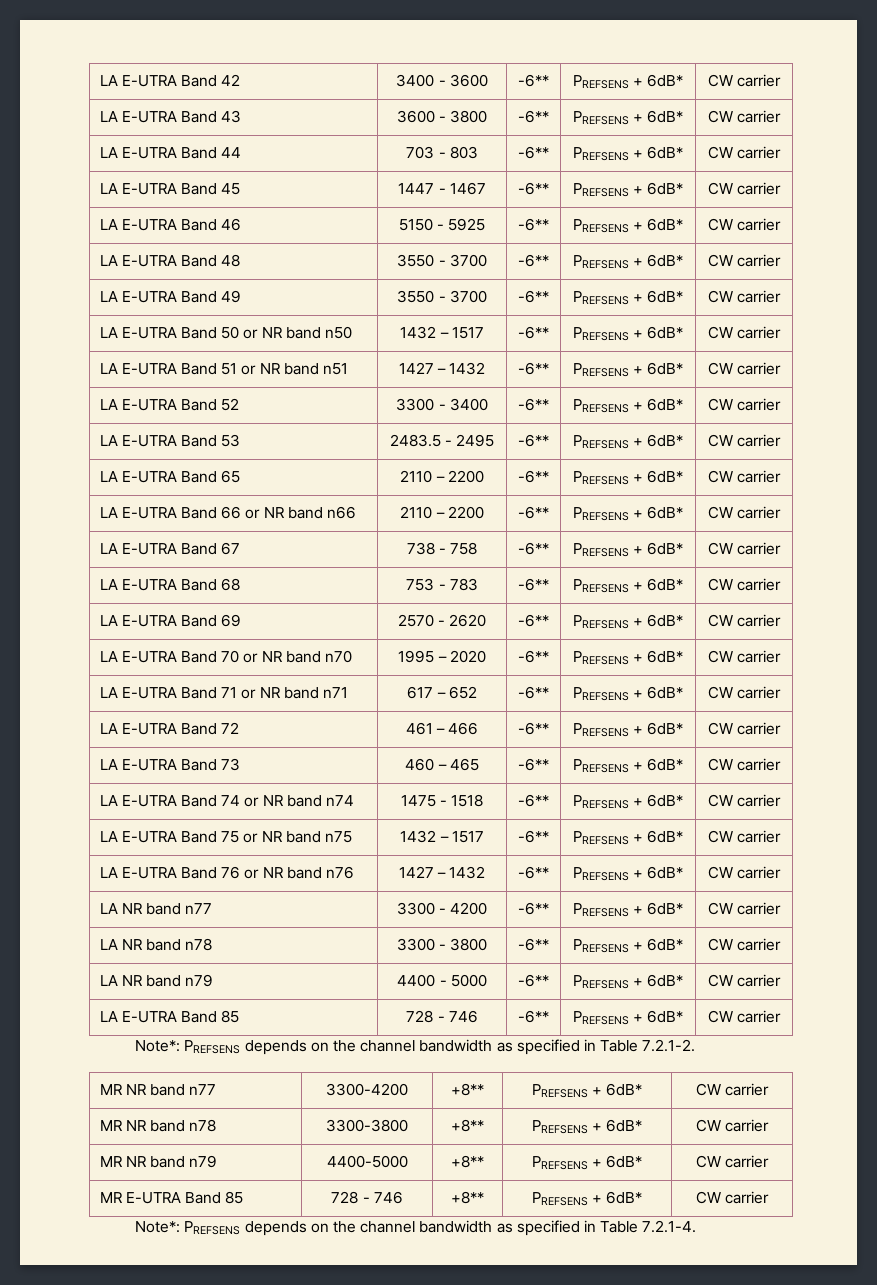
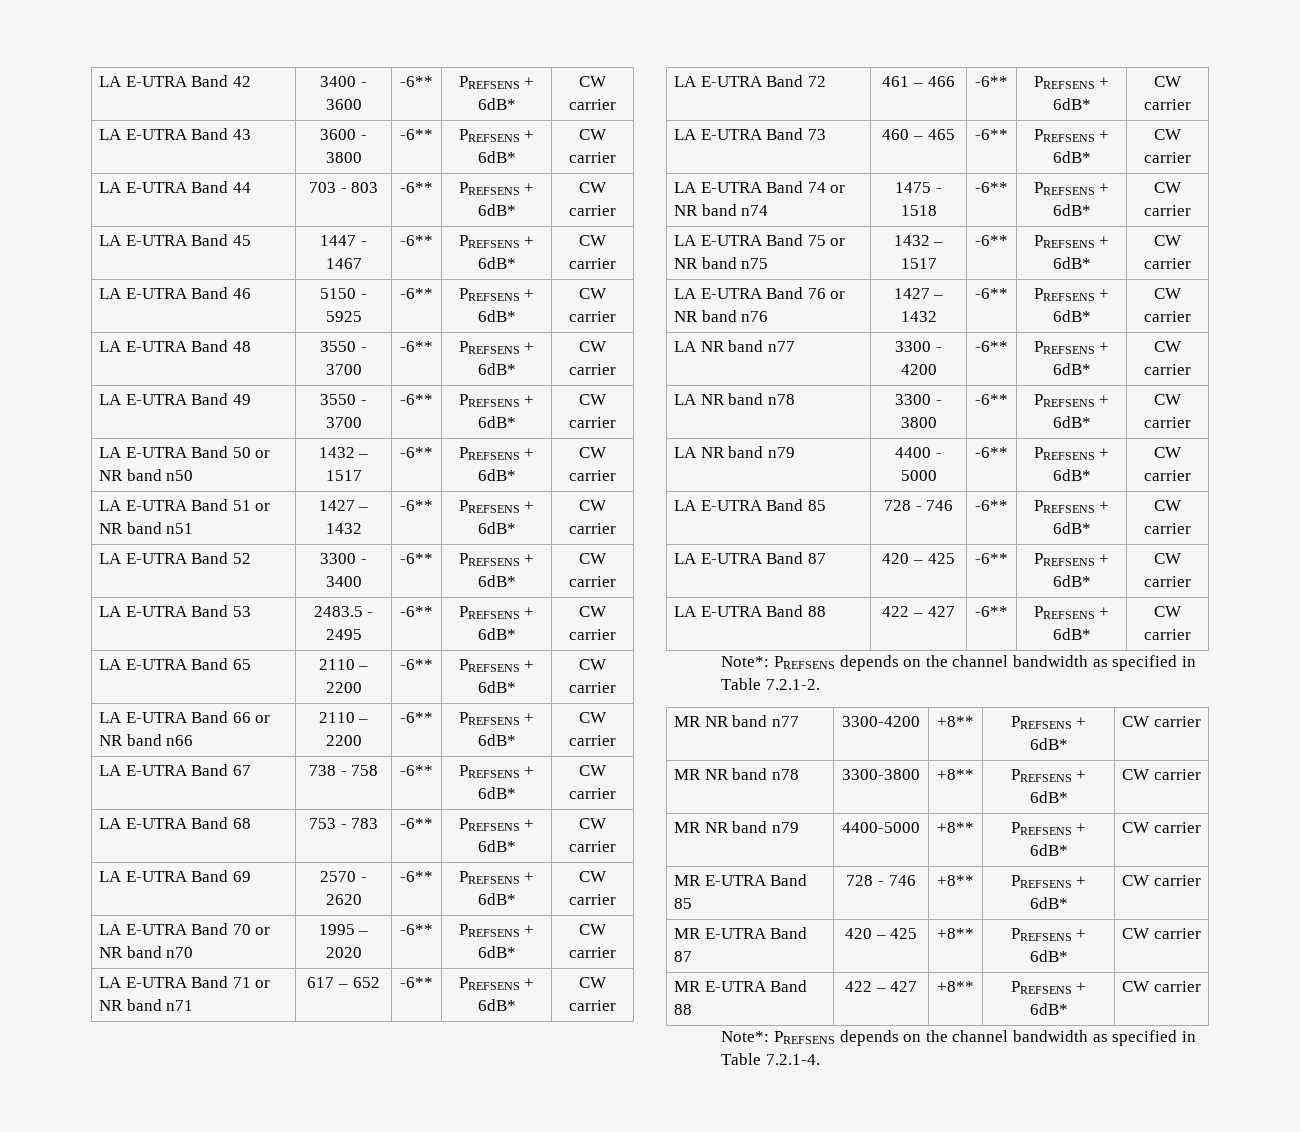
(782, 1016) none -> [674,552,826,564] [882,553,955,564] [975,553,1008,564] [1033,553,1110,566] [1052,575,1091,587] [1154,553,1182,564] [1144,576,1191,587] [674,605,826,617] [882,606,955,617] [975,606,1008,617] [1033,606,1110,619] [1052,628,1091,640] [1154,606,1182,617] [1144,629,1191,640] // LA E-UTRA Band 87 | 420 – 425 | -6** | PREFSENS + 6dB* | CW carrier // LA E-UTRA Band 88 | 422 – 427 | -6** | PREFSENS + 6dB* | CW carrier
(770, 1197) none -> [674,927,808,939] [674,951,693,962] [844,928,918,939] [937,928,974,939] [1010,928,1087,941] [1029,950,1068,962] [1122,928,1201,939] [674,980,808,992] [674,1004,693,1015] [844,981,918,992] [937,981,974,992] [1010,981,1087,994] [1029,1003,1068,1015] [1122,981,1201,992] // MR E-UTRA Band 87 | 420 – 425 | +8** | PREFSENS + 6dB* | CW carrier // MR E-UTRA Band 88 | 422 – 427 | +8** | PREFSENS + 6dB* | CW carrier

